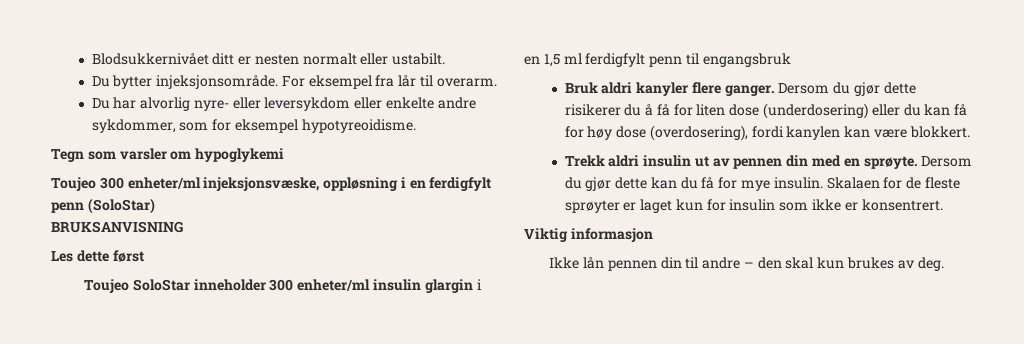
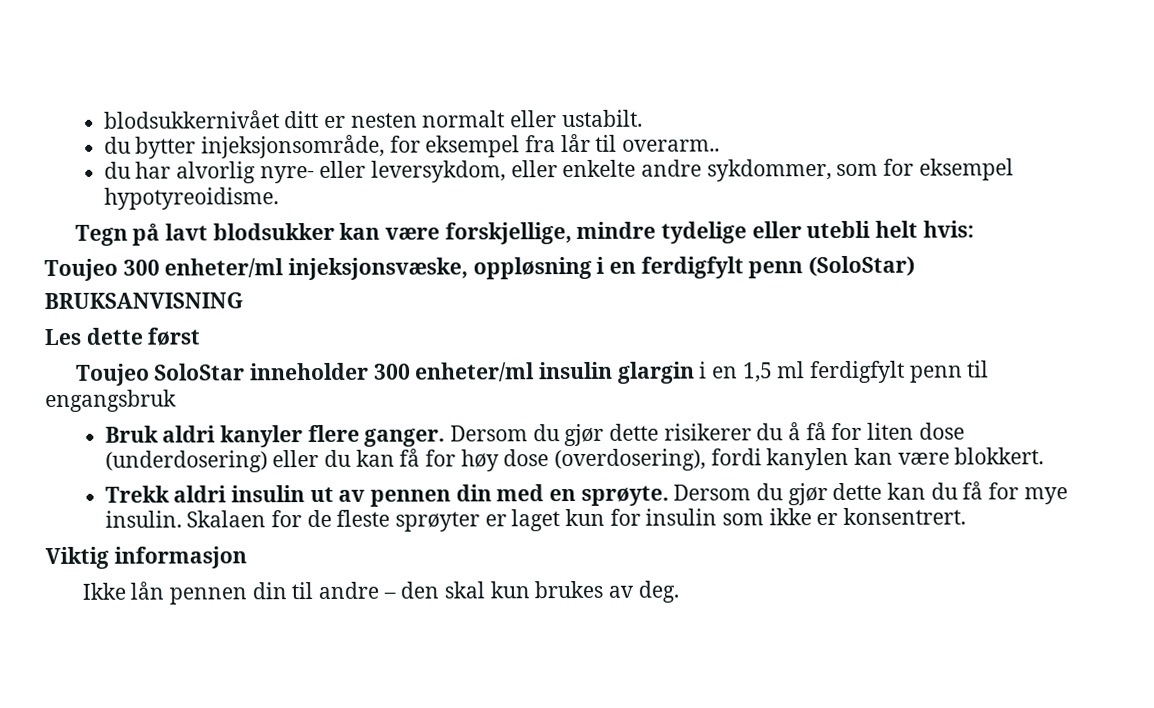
[91,53,209,65] Blodsukkernivået -> [103,110,280,129] blodsukkernivået
[91,75,305,89] Du bytter injeksjonsområde. For -> [103,134,421,159] du bytter injeksjonsområde, for
[436,78,497,87] [91,98,110,109] overarm. // Du -> [622,139,721,152] [103,161,131,179] overarm.. // du
[264,97,351,111] leversykdom -> [371,160,507,183] leversykdom,
[87,148,285,162] som varsler om hypoglykemi -> [132,220,974,246] på lavt blodsukker kan være forskjellige, mindre tydelige eller utebli helt hvis:

